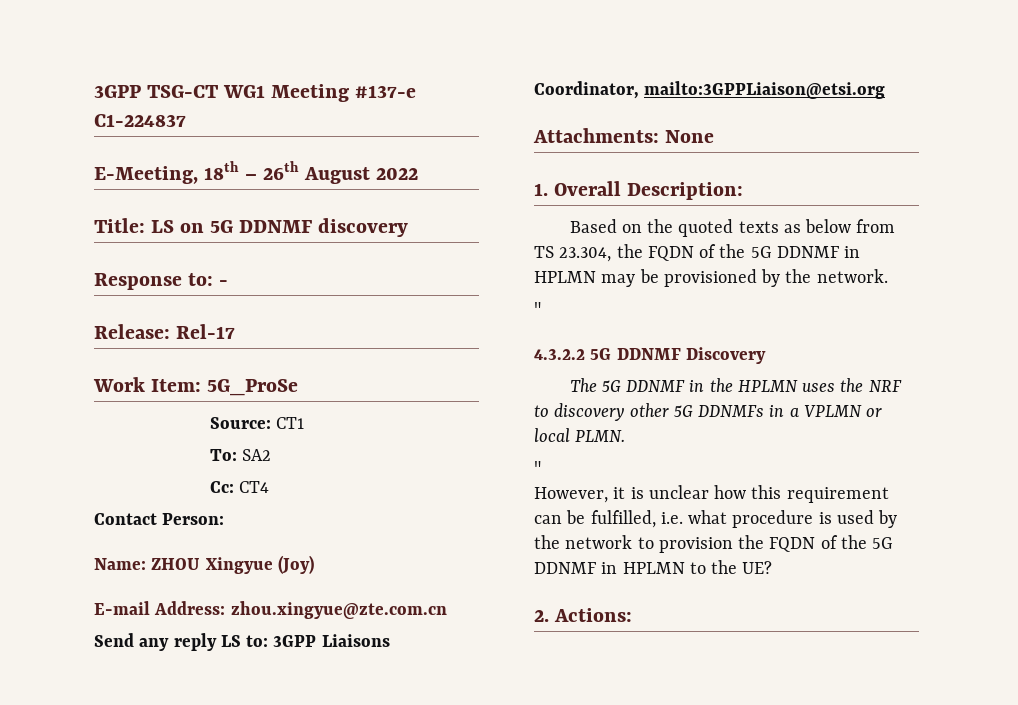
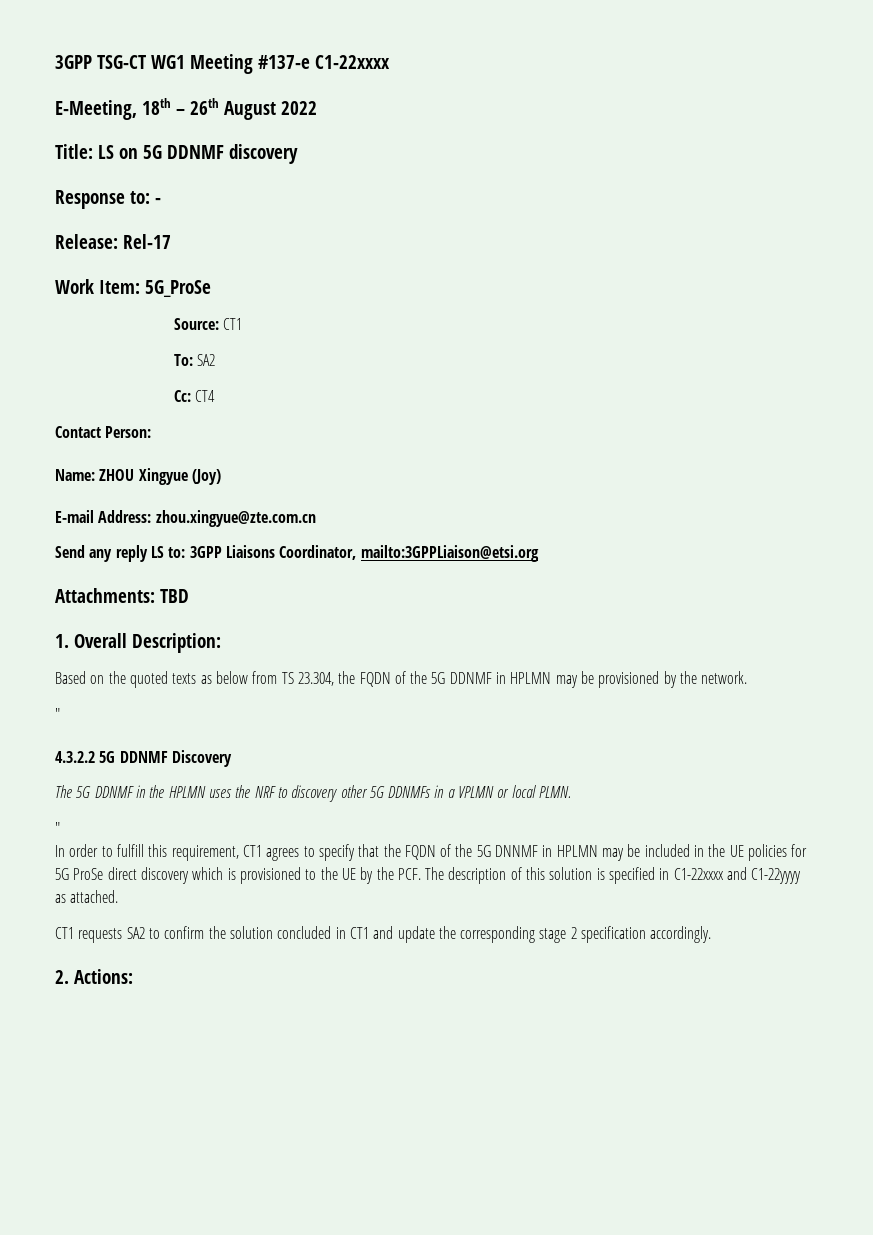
[94,114,186,127] C1-224837 -> [315,55,390,69] C1-22xxxx
[533,128,715,143] Attachments: None -> [55,588,189,603] Attachments: TBD
[534,485,889,503] [534,510,898,528] [534,535,894,553] [534,560,773,574] However, it is unclear how this requirement can be fulfilled, i.e. what procedure is used by the network to provision the FQDN of the 5G DDNMF in HPLMN to the UE? -> [55,844,808,861] [55,867,802,884] [55,890,119,903] [55,926,712,943] In order to fulfill this requirement, CT1 agrees to specify that the FQDN of the 5G DNNMF in HPLMN may be included in the UE policies for 5G ProSe direct discovery which is provisioned to the UE by the PCF. The description of this solution is specified in C1-22xxxx and C1-22yyyy as attached. // CT1 requests SA2 to confirm the solution concluded in CT1 and update the corresponding stage 2 specification accordingly.

